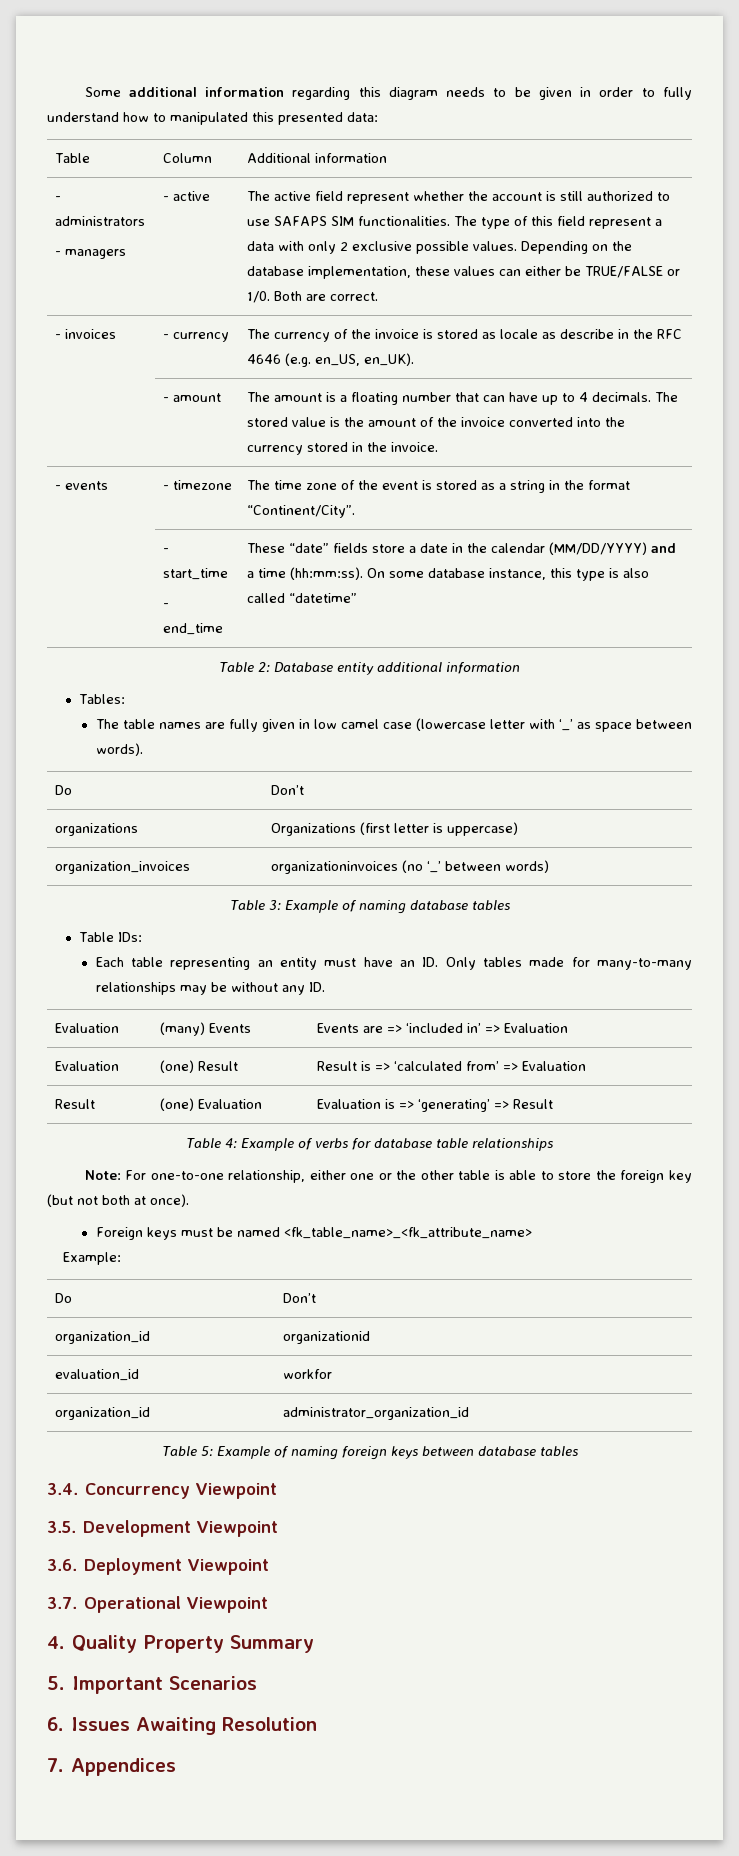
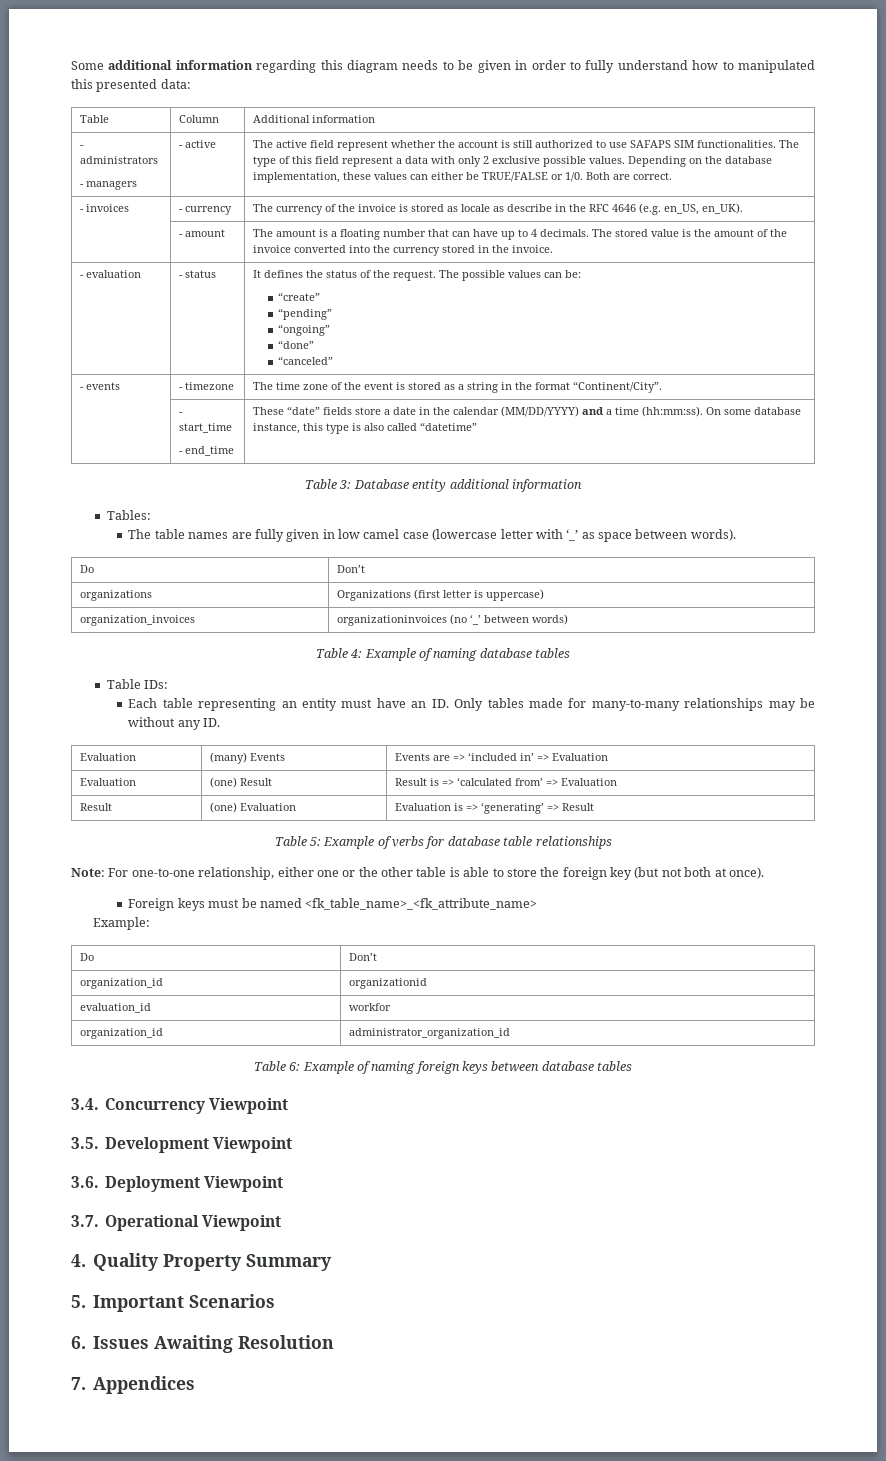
(438, 447) none -> [80,270,142,278] [179,270,217,278] [253,270,582,281] [278,292,321,301] [278,308,333,320] [278,324,331,336] [278,340,315,349] [278,356,334,365] // - evaluation | - status | It defines the status of the request. The possible values can be: // “create” // “pending” // “ongoing” // “done” // “canceled”
[257,662,270,673] 2: -> [339,480,352,489] 3:
[268,900,281,911] 3: -> [350,649,363,658] 4:
[224,1138,237,1149] 4: -> [309,837,321,846] 5:
[200,1446,213,1457] 5: -> [289,1062,301,1071] 6:

